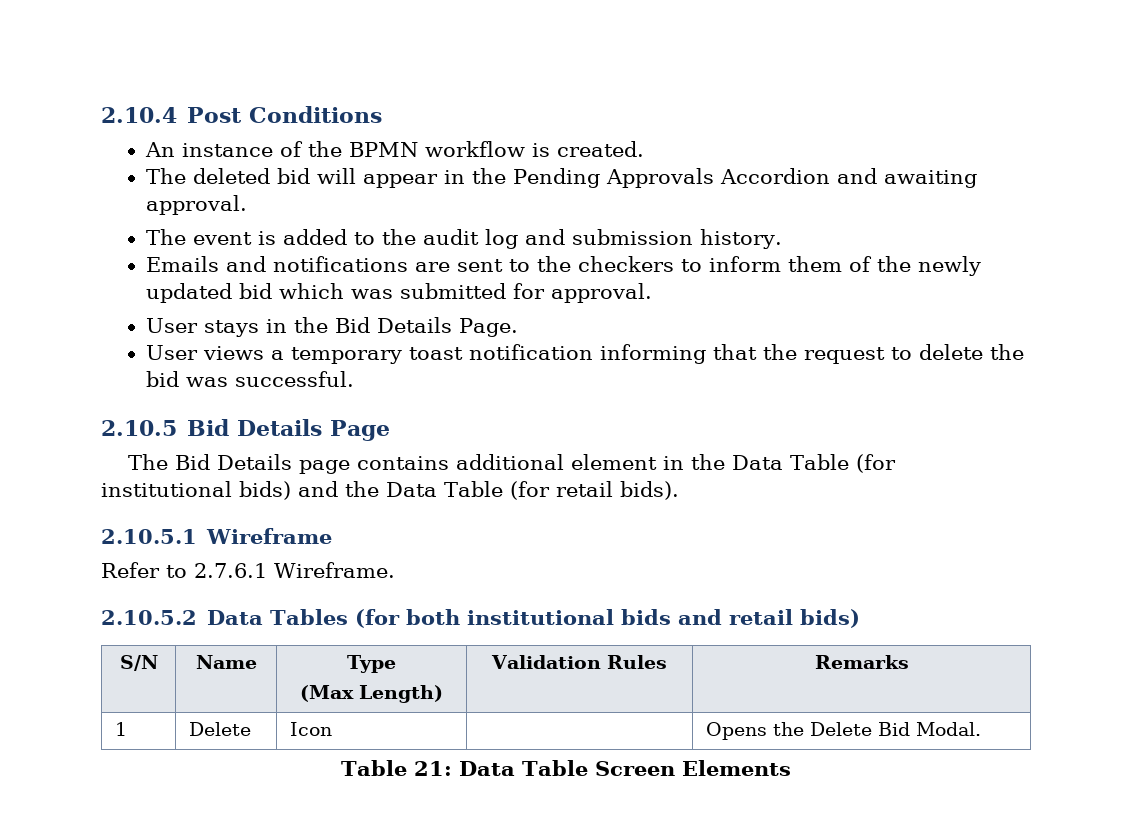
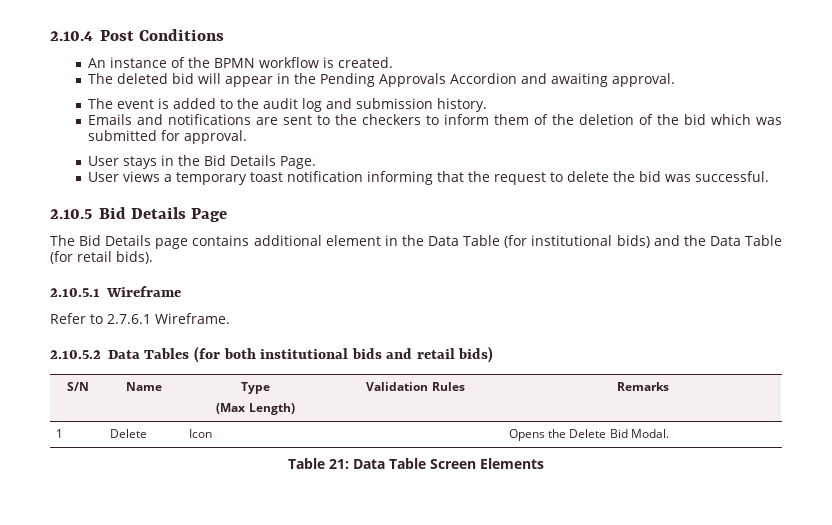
[918,256,982,276] [146,283,233,303] newly updated -> [579,114,680,125] deletion of the

